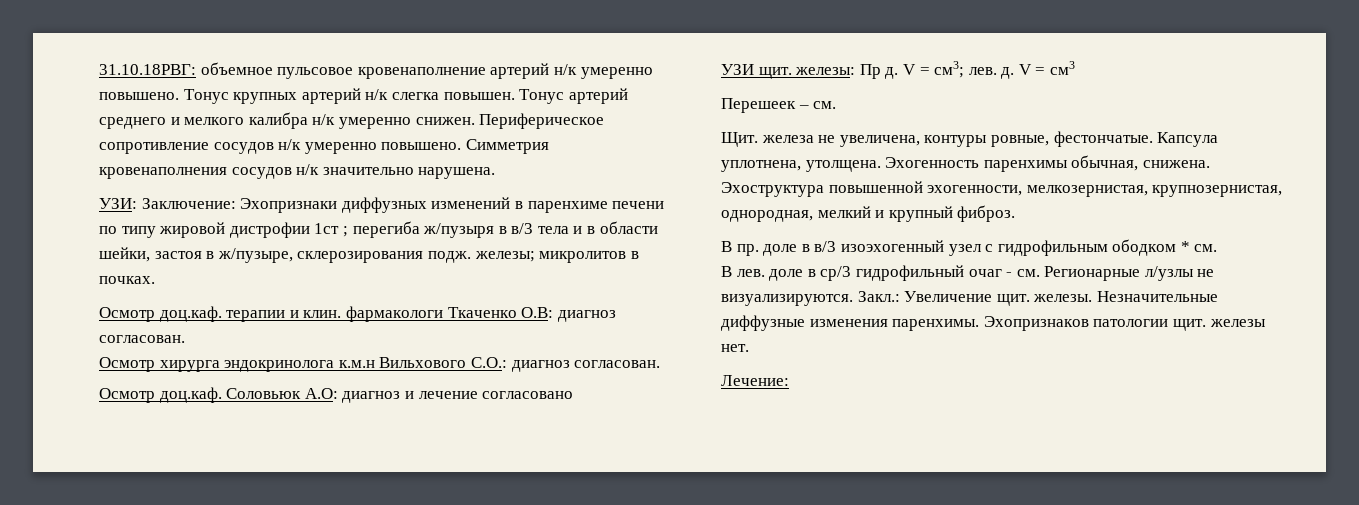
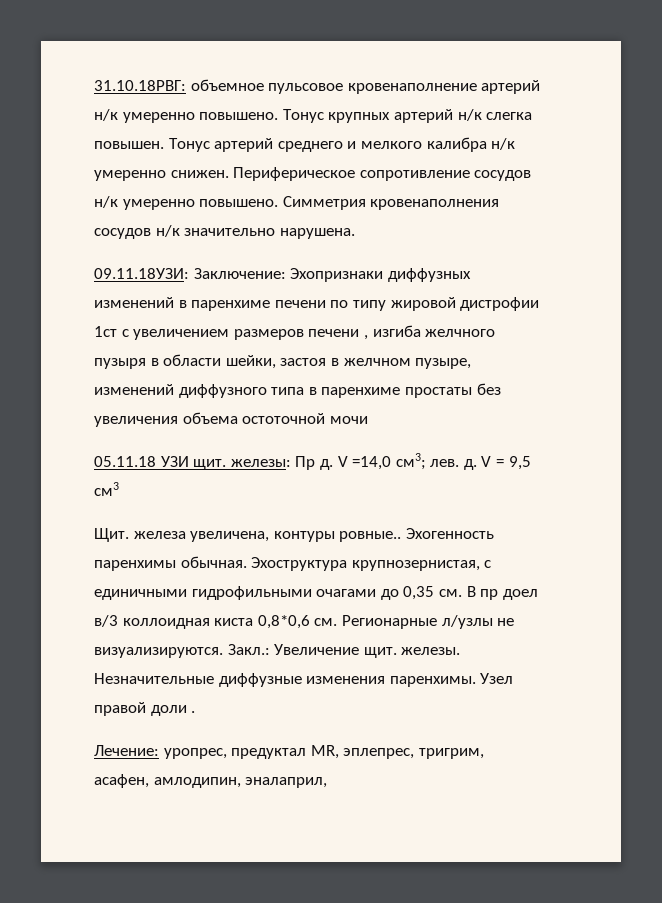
[99,198,137,209] УЗИ: -> [94,268,189,279] 09.11.18УЗИ:
[342,221,583,238] ; перегиба ж/пузыря в в/3 тела и -> [121,325,496,340] [94,358,146,369] с увеличением размеров печени , изгиба желчного пузыря
[217,248,639,263] [99,276,155,284] [99,306,616,322] [99,335,185,343] [99,357,661,372] [99,387,574,403] ж/пузыре, склерозирования подж. железы; микролитов в почках. // Осмотр доц.каф. терапии и клин. фармакологи Ткаченко О.В: диагноз согласован. // Осмотр хирурга эндокринолога к.м.н Вильхового С.О.: диагноз согласован. // Осмотр доц.каф. Соловьюк А.О: диагноз и лечение согласовано // -> [343,358,472,369] [94,383,501,398] [94,412,368,427] [94,456,156,467] желчном пузыре, изменений диффузного типа в паренхиме простаты без увеличения объема остоточной мочи // 05.11.18
[919,67,930,75] = -> [352,456,392,470] =14,0
(1046, 71) none -> [508,456,531,470] 9,5
[721,98,837,113] // Перешеек – см. -> (119, 489) none
[818,135,836,143] не -> (186, 535) none
[990,131,1219,147] [721,155,1210,172] [721,181,1283,197] [721,205,1016,222] [721,239,1218,256] [721,265,1013,281] ровные, фестончатые. Капсула уплотнена, утолщена. Эхогенность паренхимы обычная, снижена. Эхоструктура повышенной эхогенности, мелкозернистая, крупнозернистая, однородная, мелкий и крупный фиброз. // В пр. доле в в/3 изоэхогенный узел с гидрофильным ободком * см. // В лев. доле в ср/3 гидрофильный очаг - -> [339,528,494,542] [94,556,492,571] [94,586,538,600] [94,615,310,629] ровные.. Эхогенность паренхимы обычная. Эхоструктура крупнозернистая, с единичными гидрофильными очагами до 0,35 см. В пр доел в/3 коллоидная киста 0,8*0,6
[983,316,1266,331] [721,344,749,352] [721,375,789,386] Эхопризнаков патологии щит. железы нет. // Лечение: -> [480,673,514,684] [94,702,196,716] [94,745,484,759] [94,774,328,788] Узел правой доли . // Лечение: уропрес, предуктал MR, эплепрес, тригрим, асафен, амлодипин, эналаприл,

